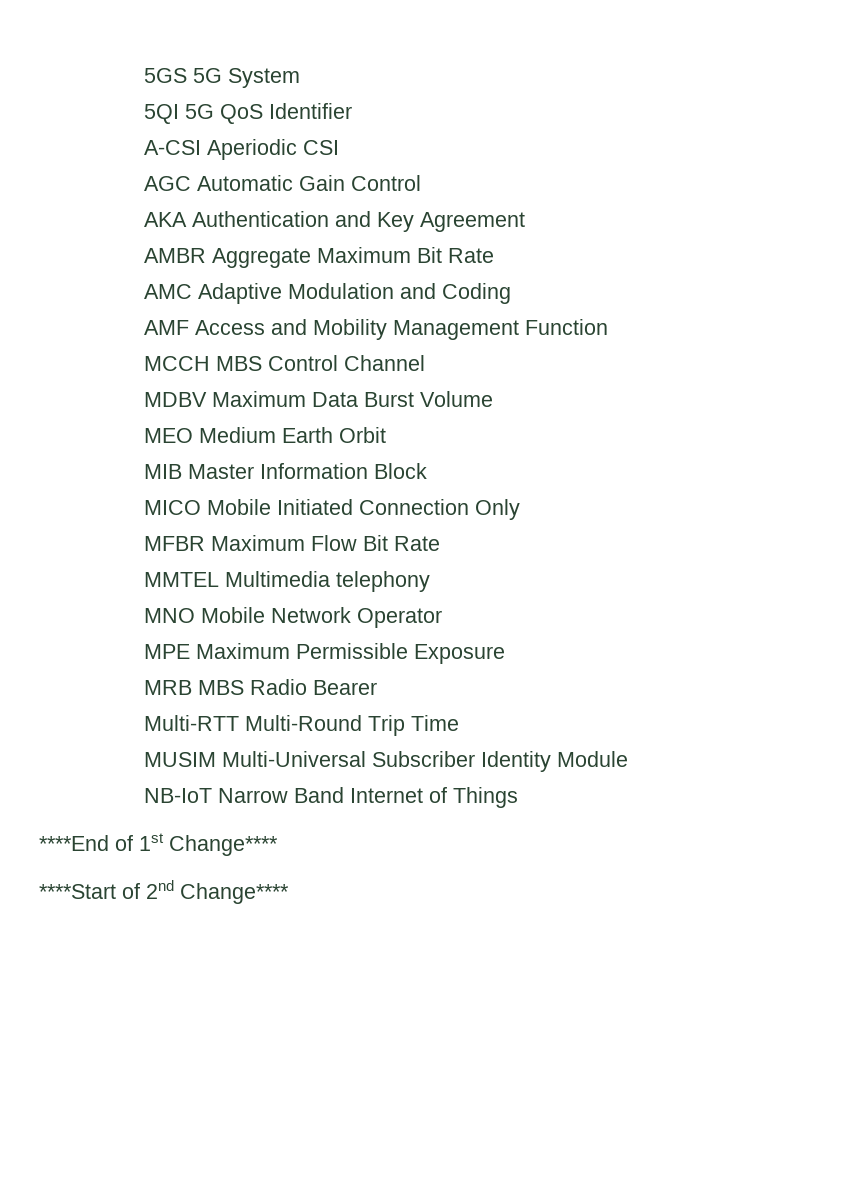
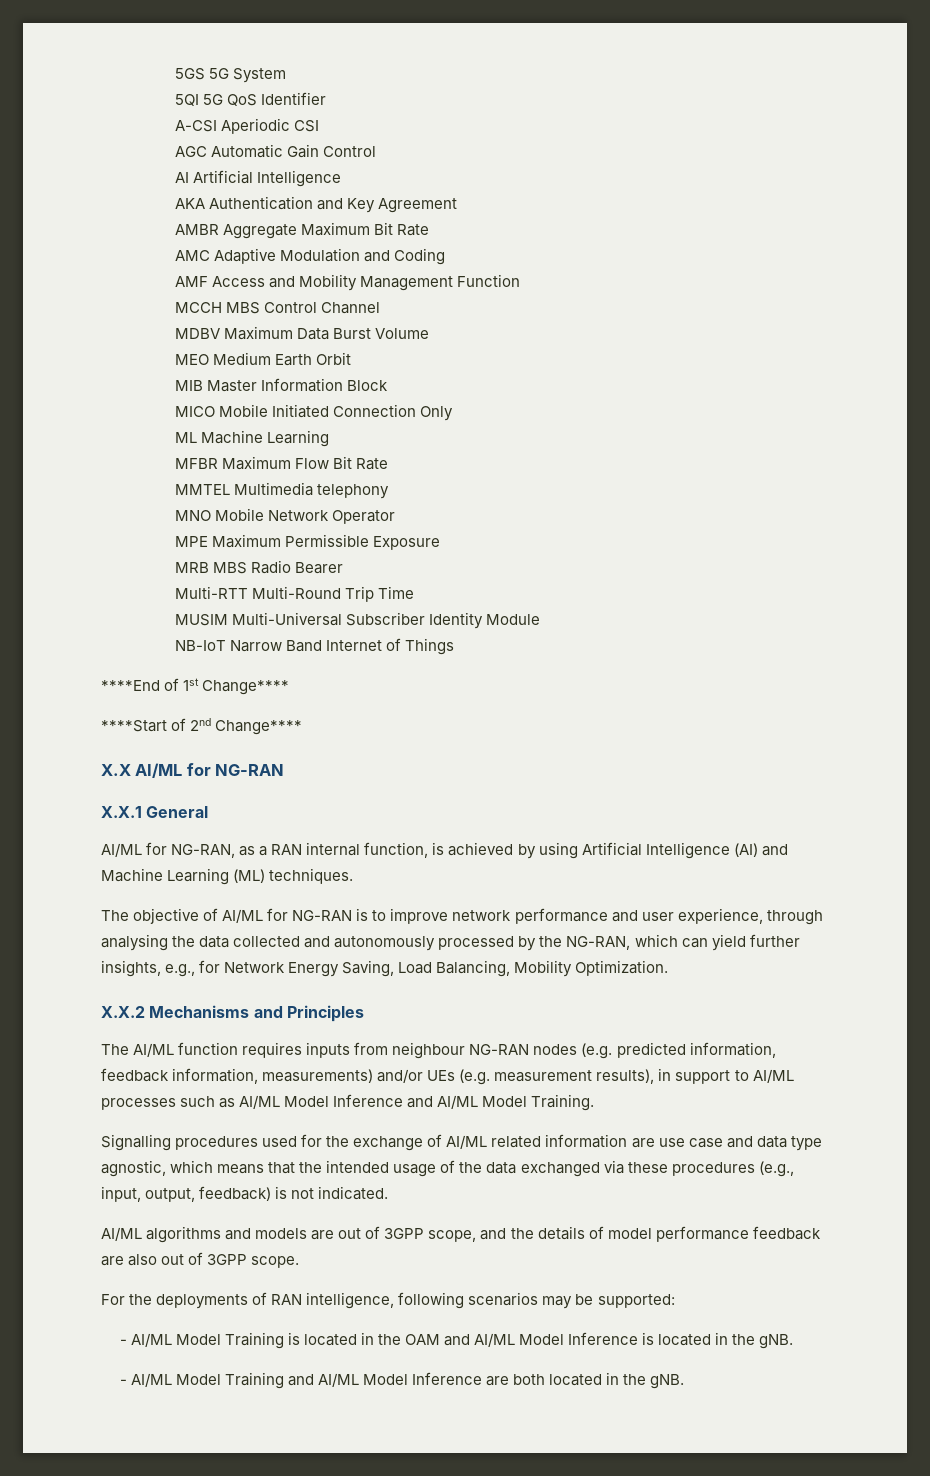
(421, 183) none -> [175,170,342,187] // AI Artificial Intelligence
(520, 509) none -> [175,430,330,447] // ML Machine Learning
(289, 893) none -> [101,763,285,778] [101,806,209,818] [101,842,788,859] [101,868,354,885] [101,908,823,925] [101,934,800,951] [101,960,669,977] [101,1005,364,1022] [101,1042,776,1059] [101,1068,794,1085] [101,1094,595,1111] [101,1134,822,1151] [101,1160,794,1177] [101,1186,389,1202] [101,1226,821,1243] [101,1252,300,1268] [101,1292,675,1309] [119,1332,794,1349] [119,1372,685,1389] // X.X AI/ML for NG-RAN // X.X.1 General // AI/ML for NG-RAN, as a RAN internal function, is achieved by using Artificial Intelligence (AI) and Machine Learning (ML) techniques. // The objective of AI/ML for NG-RAN is to improve network performance and user experience, through analysing the data collected and autonomously processed by the NG-RAN, which can yield further insights, e.g., for Network Energy Saving, Load Balancing, Mobility Optimization. // X.X.2 Mechanisms and Principles // The AI/ML function requires inputs from neighbour NG-RAN nodes (e.g. predicted information, feedback information, measurements) and/or UEs (e.g. measurement results), in support to AI/ML processes such as AI/ML Model Inference and AI/ML Model Training. // Signalling procedures used for the exchange of AI/ML related information are use case and data type agnostic, which means that the intended usage of the data exchanged via these procedures (e.g., input, output, feedback) is not indicated. // AI/ML algorithms and models are out of 3GPP scope, and the details of model performance feedback are also out of 3GPP scope. // For the deployments of RAN intelligence, following scenarios may be supported: // - AI/ML Model Training is located in the OAM and AI/ML Model Inference is located in the gNB. // - AI/ML Model Training and AI/ML Model Inference are both located in the gNB.

